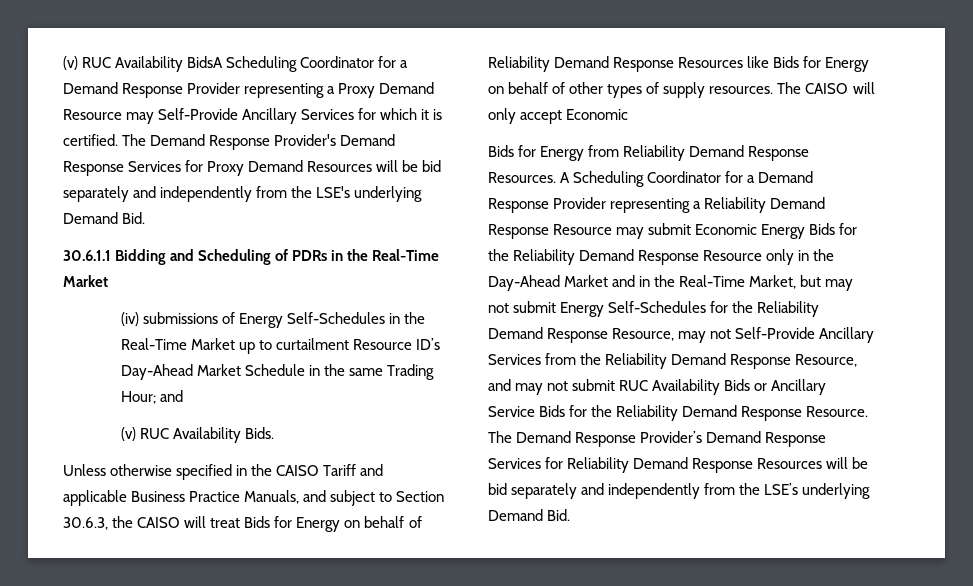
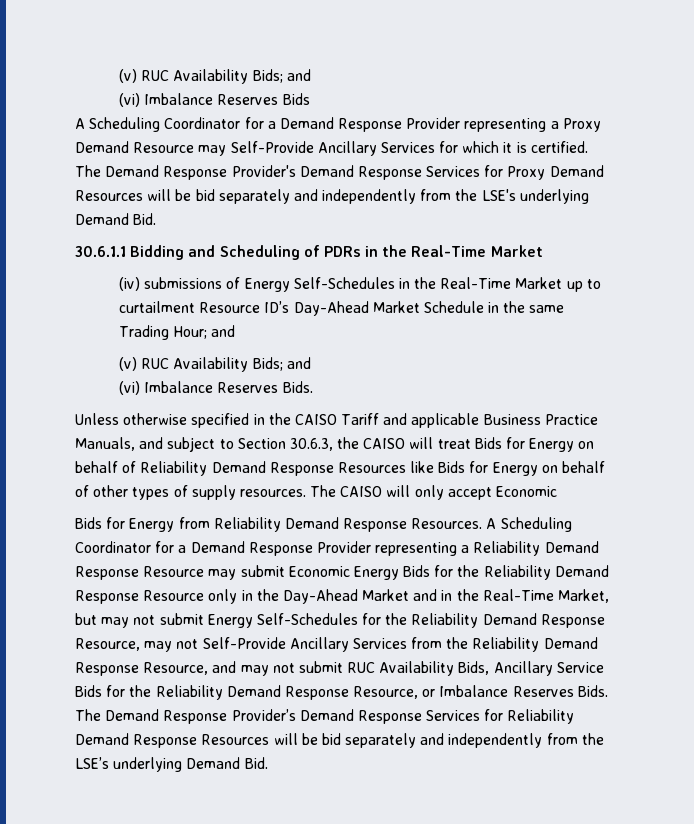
[63,56,224,72] (v) RUC Availability BidsA -> [118,69,311,84] [118,93,310,107] [75,118,85,129] (v) RUC Availability Bids; and // (vi) Imbalance Reserves Bids // A
(242, 435) none -> [252,357,311,371] [118,381,279,395] Bids; and // (vi) Imbalance Reserves
[724,379,768,391] Bids or -> [458,661,490,675] Bids,
[806,406,869,417] Resource. -> [353,685,608,699] Resource, or Imbalance Reserves Bids.

